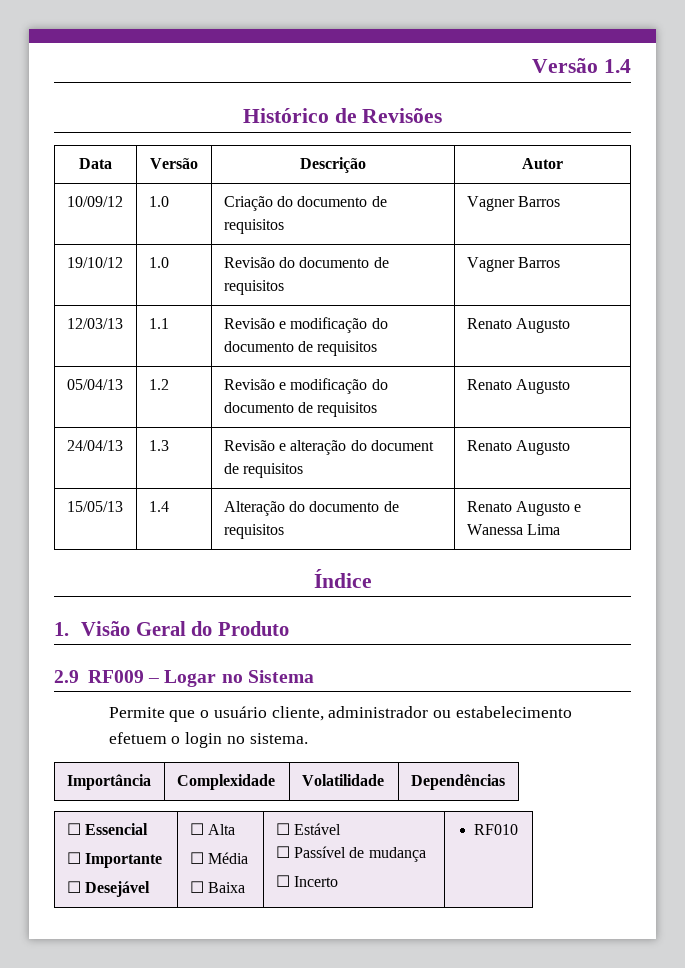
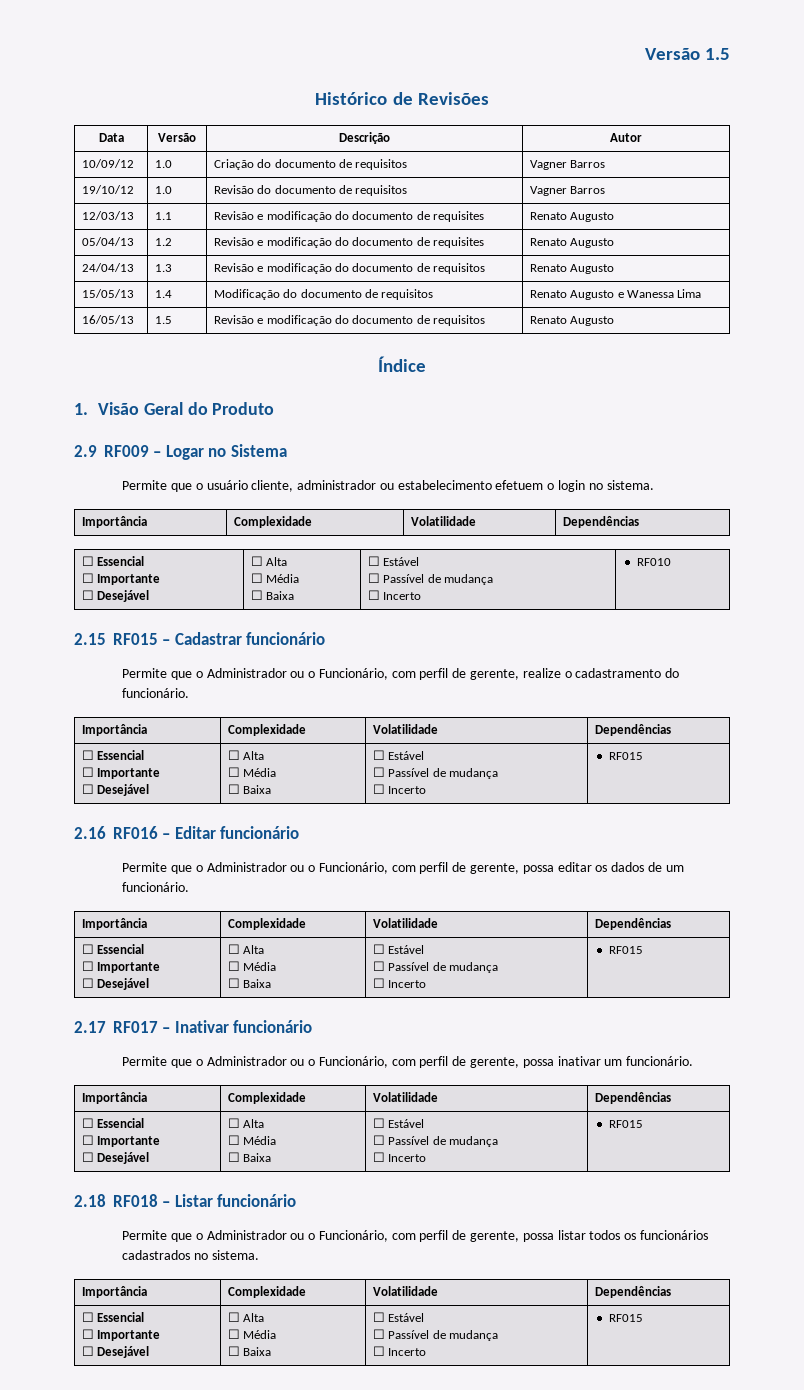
[532,58,631,73] Versão 1.4 -> [644,48,730,60] Versão 1.5
[317,341,378,356] requisitos -> [433,211,485,222] requisites
[317,402,378,417] requisitos -> [433,237,485,248] requisites
[290,440,435,455] alteração do document -> [266,263,414,274] modificação do documento
[223,501,285,516] Alteração -> [213,289,280,300] Modificação
(561, 529) none -> [81,315,134,324] [154,316,172,324] [213,315,486,326] [529,316,615,326] // 16/05/13 | 1.5 | Revisão e modificação do documento de requisitos | Renato Augusto
(519, 829) none -> [74,632,326,645] [122,668,680,680] [122,688,190,698] [81,724,147,736] [227,724,306,736] [372,724,438,734] [594,724,671,736] [81,750,145,760] [81,767,161,779] [81,784,150,796] [227,750,265,760] [227,767,277,777] [227,784,272,794] [372,750,425,760] [372,767,499,779] [372,784,427,794] [608,752,643,760] [74,826,300,839] [122,862,684,874] [122,882,190,892] [81,918,147,930] [227,918,306,930] [372,918,438,928] [594,918,671,930] [81,944,145,954] [81,961,161,973] [81,978,150,990] [227,944,265,954] [227,961,277,971] [227,978,272,988] [372,944,425,954] [372,961,499,973] [372,978,427,988] [608,946,643,954] [74,1020,313,1033] [122,1056,694,1068] [81,1092,147,1104] [227,1092,306,1104] [372,1092,438,1102] [594,1092,671,1104] [81,1118,145,1128] [81,1135,161,1147] [81,1152,150,1164] [227,1118,265,1128] [227,1135,277,1145] [227,1152,272,1162] [372,1118,425,1128] [372,1135,499,1147] [372,1152,427,1162] [608,1120,643,1128] [74,1194,297,1207] [122,1230,708,1242] [122,1250,259,1260] [81,1286,147,1298] [227,1286,306,1298] [372,1286,438,1296] [594,1286,671,1298] [81,1312,145,1322] [81,1329,161,1341] [81,1346,150,1358] [227,1312,265,1322] [227,1329,277,1339] [227,1346,272,1356] [372,1312,425,1322] [372,1329,499,1341] [372,1346,427,1356] [608,1314,643,1322] // 2.15 RF015 – Cadastrar funcionário // Permite que o Administrador ou o Funcionário, com perfil de gerente, realize o cadastramento do funcionário. // Importância | Complexidade | Volatilidade | Dependências // ☐ Essencial // ☐ Importante // ☐ Desejável | ☐ Alta // ☐ Média // ☐ Baixa | ☐ Estável // ☐ Passível de mudança // ☐ Incerto | RF015 // 2.16 RF016 – Editar funcionário // Permite que o Administrador ou o Funcionário, com perfil de gerente, possa editar os dados de um funcionário. // Importância | Complexidade | Volatilidade | Dependências // ☐ Essencial // ☐ Importante // ☐ Desejável | ☐ Alta // ☐ Média // ☐ Baixa | ☐ Estável // ☐ Passível de mudança // ☐ Incerto | RF015 // 2.17 RF017 – Inativar funcionário // Permite que o Administrador ou o Funcionário, com perfil de gerente, possa inativar um funcionário. // Importância | Complexidade | Volatilidade | Dependências // ☐ Essencial // ☐ Importante // ☐ Desejável | ☐ Alta // ☐ Média // ☐ Baixa | ☐ Estável // ☐ Passível de mudança // ☐ Incerto | RF015 // 2.18 RF018 – Listar funcionário // Permite que o Administrador ou o Funcionário, com perfil de gerente, possa listar todos os funcionários cadastrados no sistema. // Importância | Complexidade | Volatilidade | Dependências // ☐ Essencial // ☐ Importante // ☐ Desejável | ☐ Alta // ☐ Média // ☐ Baixa | ☐ Estável // ☐ Passível de mudança // ☐ Incerto | RF015

